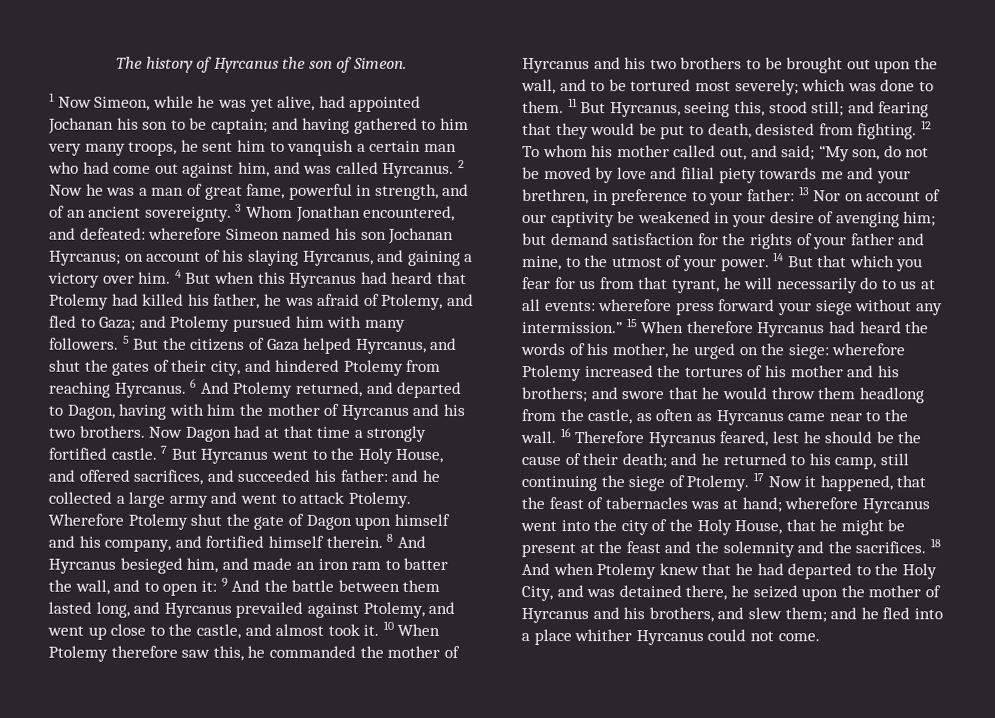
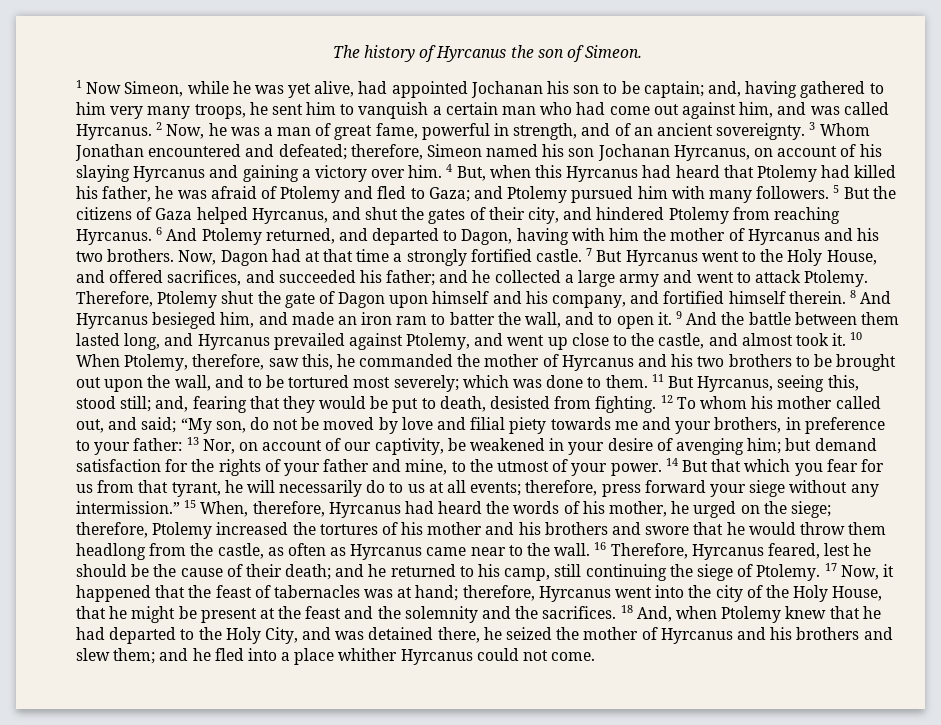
[271,117,299,130] and -> [707,81,741,97] and,
[49,184,83,196] Now -> [166,124,205,139] Now,
[363,205,456,221] [49,227,223,240] encountered, and defeated: wherefore -> [148,144,423,160] encountered and defeated; therefore,
[49,250,121,266] Hyrcanus; -> [673,145,750,161] Hyrcanus,
[302,250,374,266] Hyrcanus, -> [133,166,206,182] Hyrcanus
[185,272,212,284] But -> [456,166,486,181] But,
[381,293,444,310] Ptolemy, -> [280,186,341,203] Ptolemy
[148,426,183,438] Now -> [178,250,217,265] Now,
[339,469,388,482] father: -> [386,270,436,286] father;
[48,513,124,526] Wherefore -> [76,291,153,307] Therefore,
[200,580,217,592] it: -> [657,312,672,325] it.
[48,645,178,662] Ptolemy therefore -> [124,354,265,371] Ptolemy, therefore,
[847,101,875,114] and -> [155,396,189,412] and,
[522,189,589,205] brethren, -> [714,417,782,433] brothers,
[813,190,842,202] Nor -> [202,439,235,454] Nor,
[550,212,615,228] captivity -> [374,438,444,455] captivity,
[544,299,673,312] events: wherefore -> [470,480,598,496] events; therefore,
[641,321,754,334] When therefore -> [200,501,325,517] When, therefore,
[787,343,907,360] siege: wherefore -> [790,501,831,518] [76,522,148,538] siege; therefore,
[521,387,587,403] brothers; -> [544,522,608,535] brothers
[574,431,645,444] Therefore -> [610,543,688,559] Therefore,
[767,475,893,492] Now it happened, -> [840,564,894,580] [76,585,151,602] Now, it happened
[784,497,859,510] wherefore -> [462,585,535,601] therefore,
[521,563,550,576] And -> [636,606,672,622] And,
[801,585,941,602] [521,607,714,624] upon the mother of Hyrcanus and his brothers, -> [556,627,860,644] the mother of Hyrcanus and his brothers

